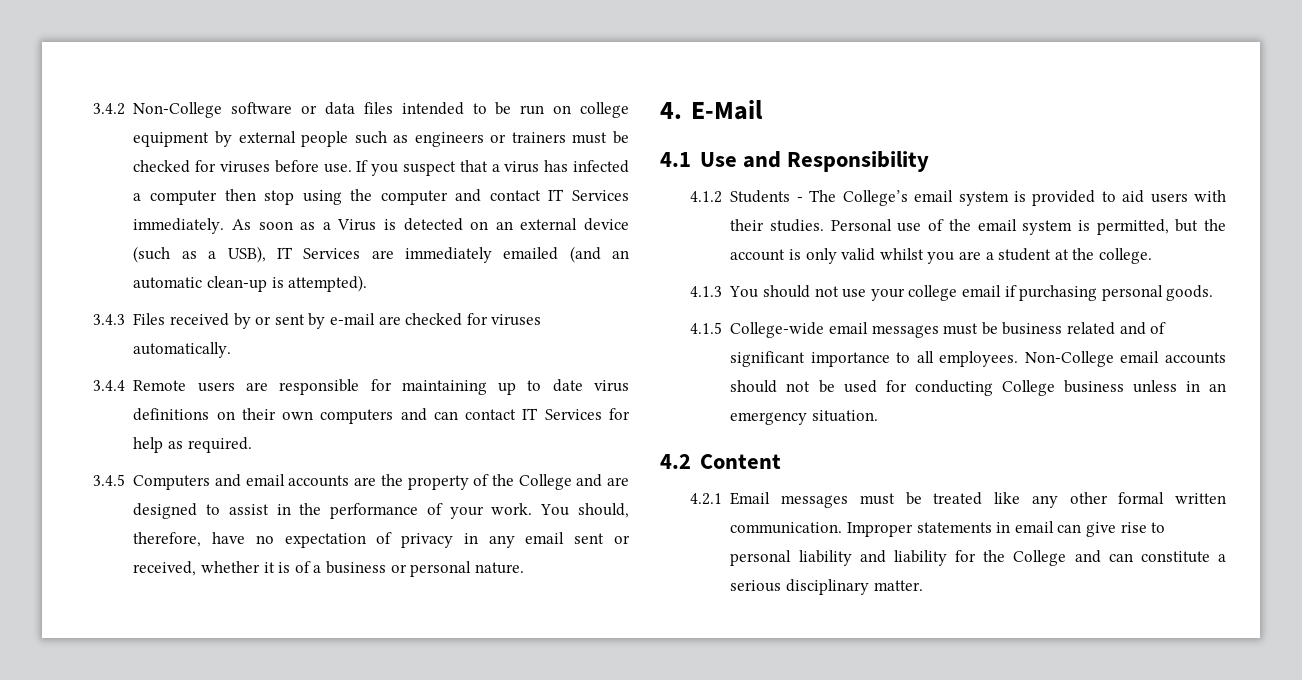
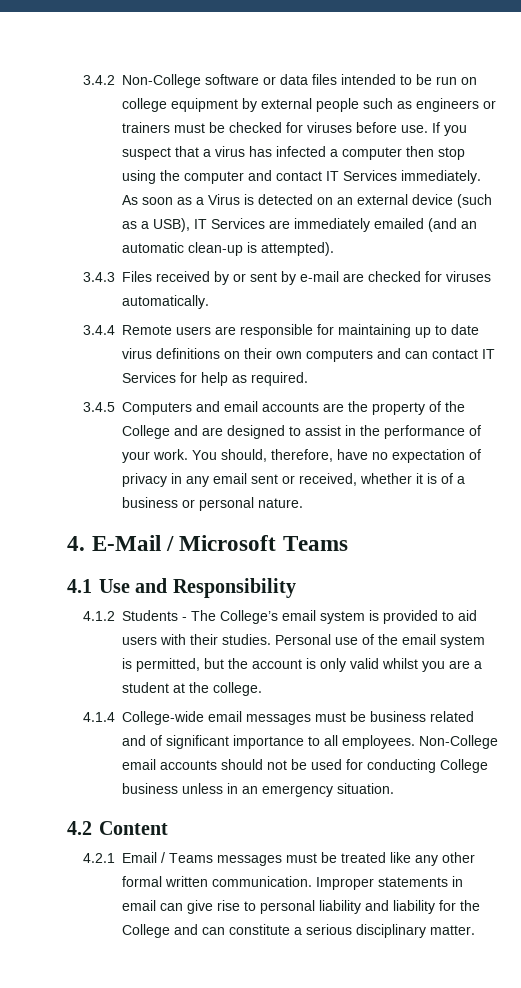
(763, 110) none -> [166,535,348,551] / Microsoft Teams
[689,285,1214,301] [689,322,722,334] 4.1.3 You should not use your college email if purchasing personal goods. // 4.1.5 -> [83,712,116,722] 4.1.4
(771, 498) none -> [161,852,214,863] / Teams

